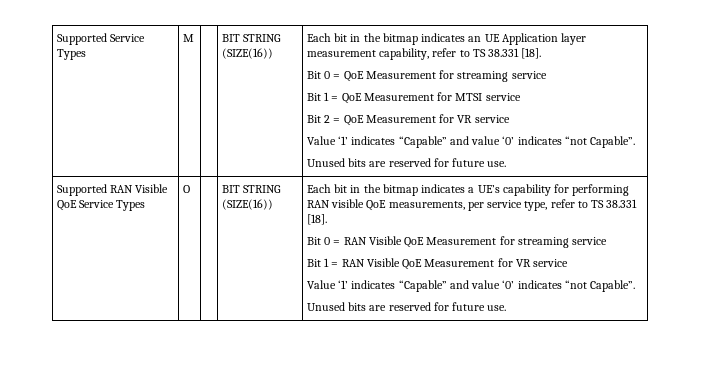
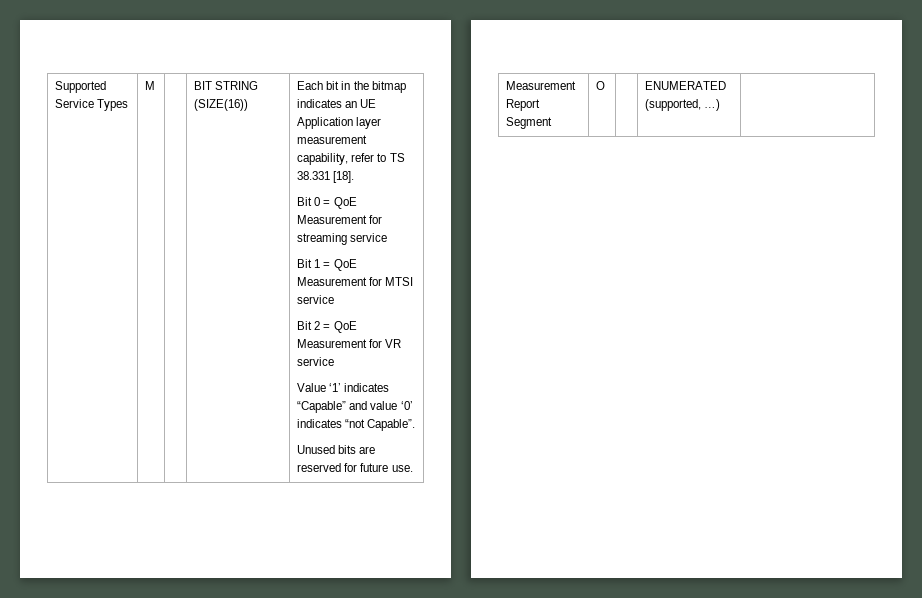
[57,184,169,196] [57,200,146,211] [183,185,191,193] [222,185,282,193] [222,199,274,210] [307,184,630,196] [307,199,638,211] [307,214,328,225] [307,236,608,248] [307,258,569,270] [307,280,636,292] [307,302,507,311] Supported RAN Visible QoE Service Types | O | | BIT STRING (SIZE(16)) | Each bit in the bitmap indicates a UE’s capability for performing RAN visible QoE measurements, per service type, refer to TS 38.331 [18]. // Bit 0 = RAN Visible QoE Measurement for streaming service // Bit 1 = RAN Visible QoE Measurement for VR service // Value ‘1’ indicates “Capable” and value ‘0’ indicates “not Capable”. // Unused bits are reserved for future use. -> [506,81,577,90] [506,99,541,111] [506,117,553,129] [596,81,606,90] [645,81,727,90] [645,99,721,111] Measurement Report Segment | O | | ENUMERATED (supported, …) |

